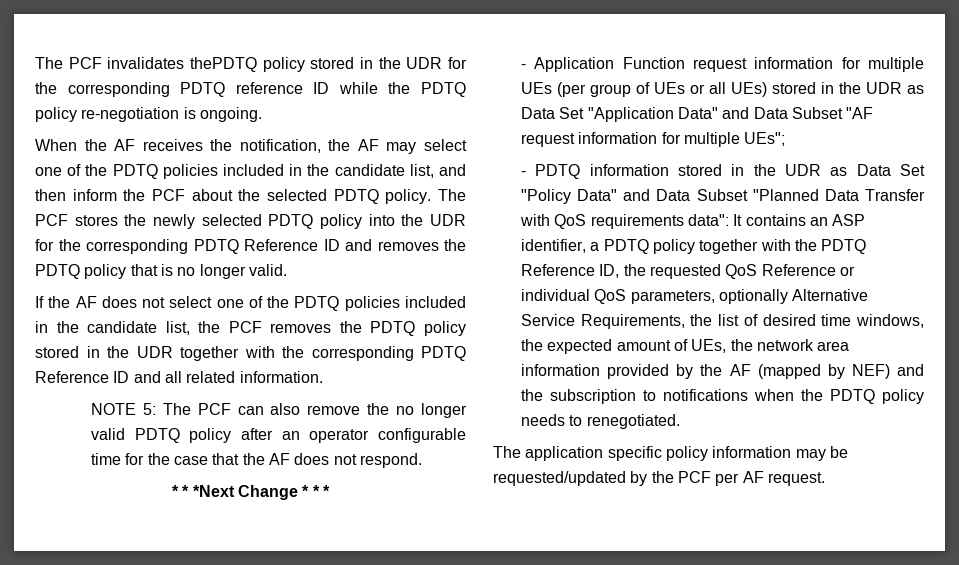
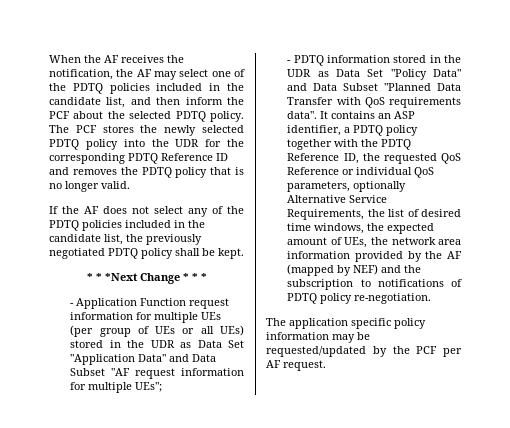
[35,57,468,72] [35,82,466,97] [35,107,262,122] The PCF invalidates thePDTQ policy stored in the UDR for the corresponding PDTQ reference ID while the PDTQ policy re-negotiation is ongoing. // -> (49, 59) none
[216,299,244,308] one -> [188,208,208,217] any
[228,321,466,336] [35,346,466,361] [35,371,323,383] [90,403,468,418] [90,428,466,443] [90,453,422,468] PCF removes the PDTQ policy stored in the UDR together with the corresponding PDTQ Reference ID and all related information. // NOTE 5: The PCF can also remove the no longer valid PDTQ policy after an operator configurable time for the case that the AF does not respond. -> [146,234,202,245] [49,248,244,259] previously negotiated PDTQ policy shall be kept.
[687,214,729,226] data": -> [287,111,318,119] data".
[753,389,924,404] [520,414,680,429] when the PDTQ policy needs to renegotiated. -> [451,279,462,287] [287,293,432,304] of PDTQ policy re-negotiation.

